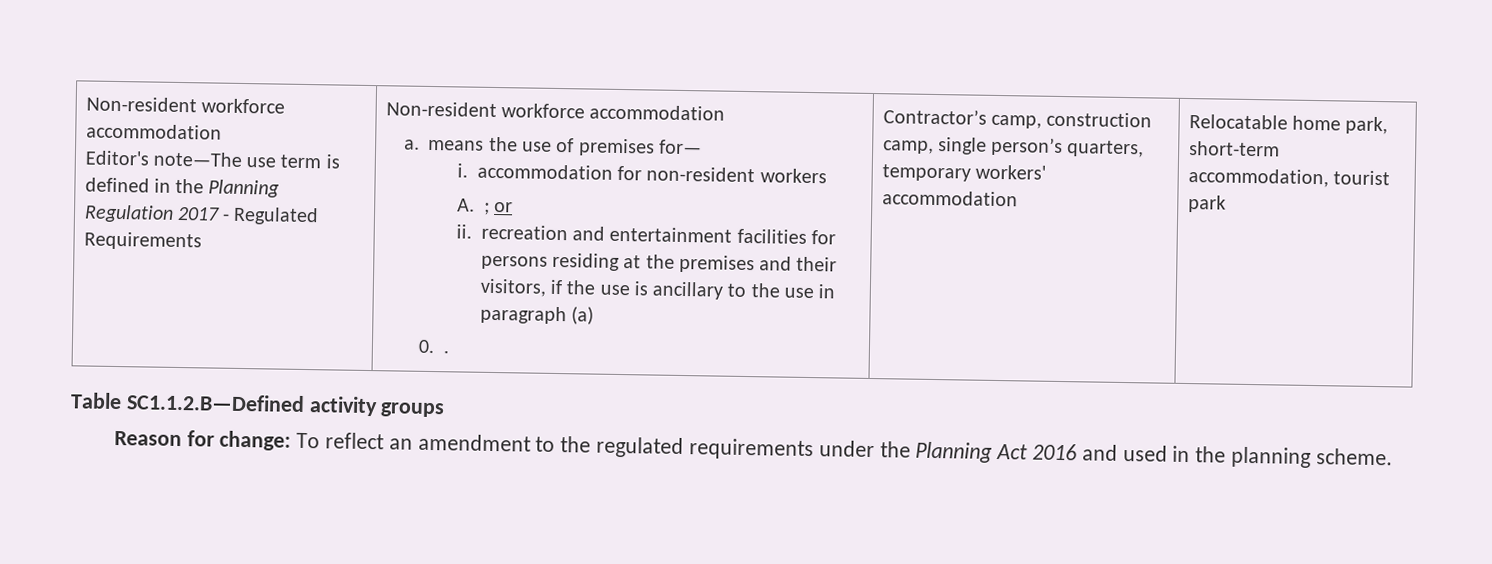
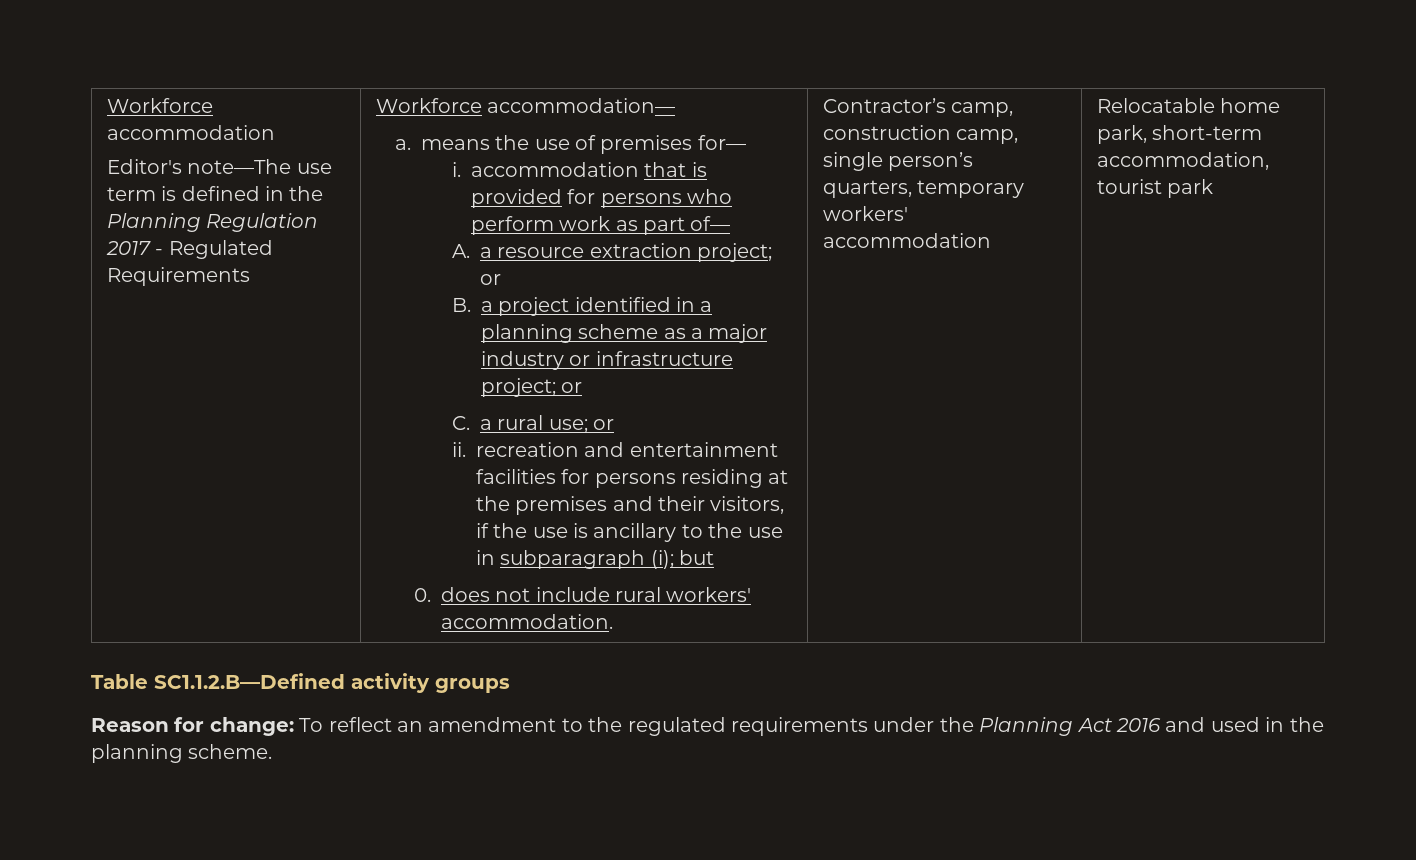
[85,96,285,114] Non-resident workforce -> [106,98,213,113] Workforce
[385,101,726,121] Non-resident workforce accommodation -> [375,98,676,113] Workforce accommodation—
[617,165,827,184] [457,198,490,215] for non-resident workers // A. ; -> [644,162,707,177] [470,189,733,208] [470,216,731,235] [451,243,773,262] [479,274,501,285] [451,297,713,316] [480,324,768,343] [480,351,733,370] [480,378,583,397] [451,415,588,433] that is provided for persons who perform work as part of— // A. a resource extraction project; or // B. a project identified in a planning scheme as a major industry or infrastructure project; or // C. a rural use;
[479,305,595,325] [417,339,449,354] paragraph (a) // 0. . -> [500,550,715,569] [413,587,752,602] [440,614,613,629] subparagraph (i); but // 0. does not include rural workers' accommodation.

